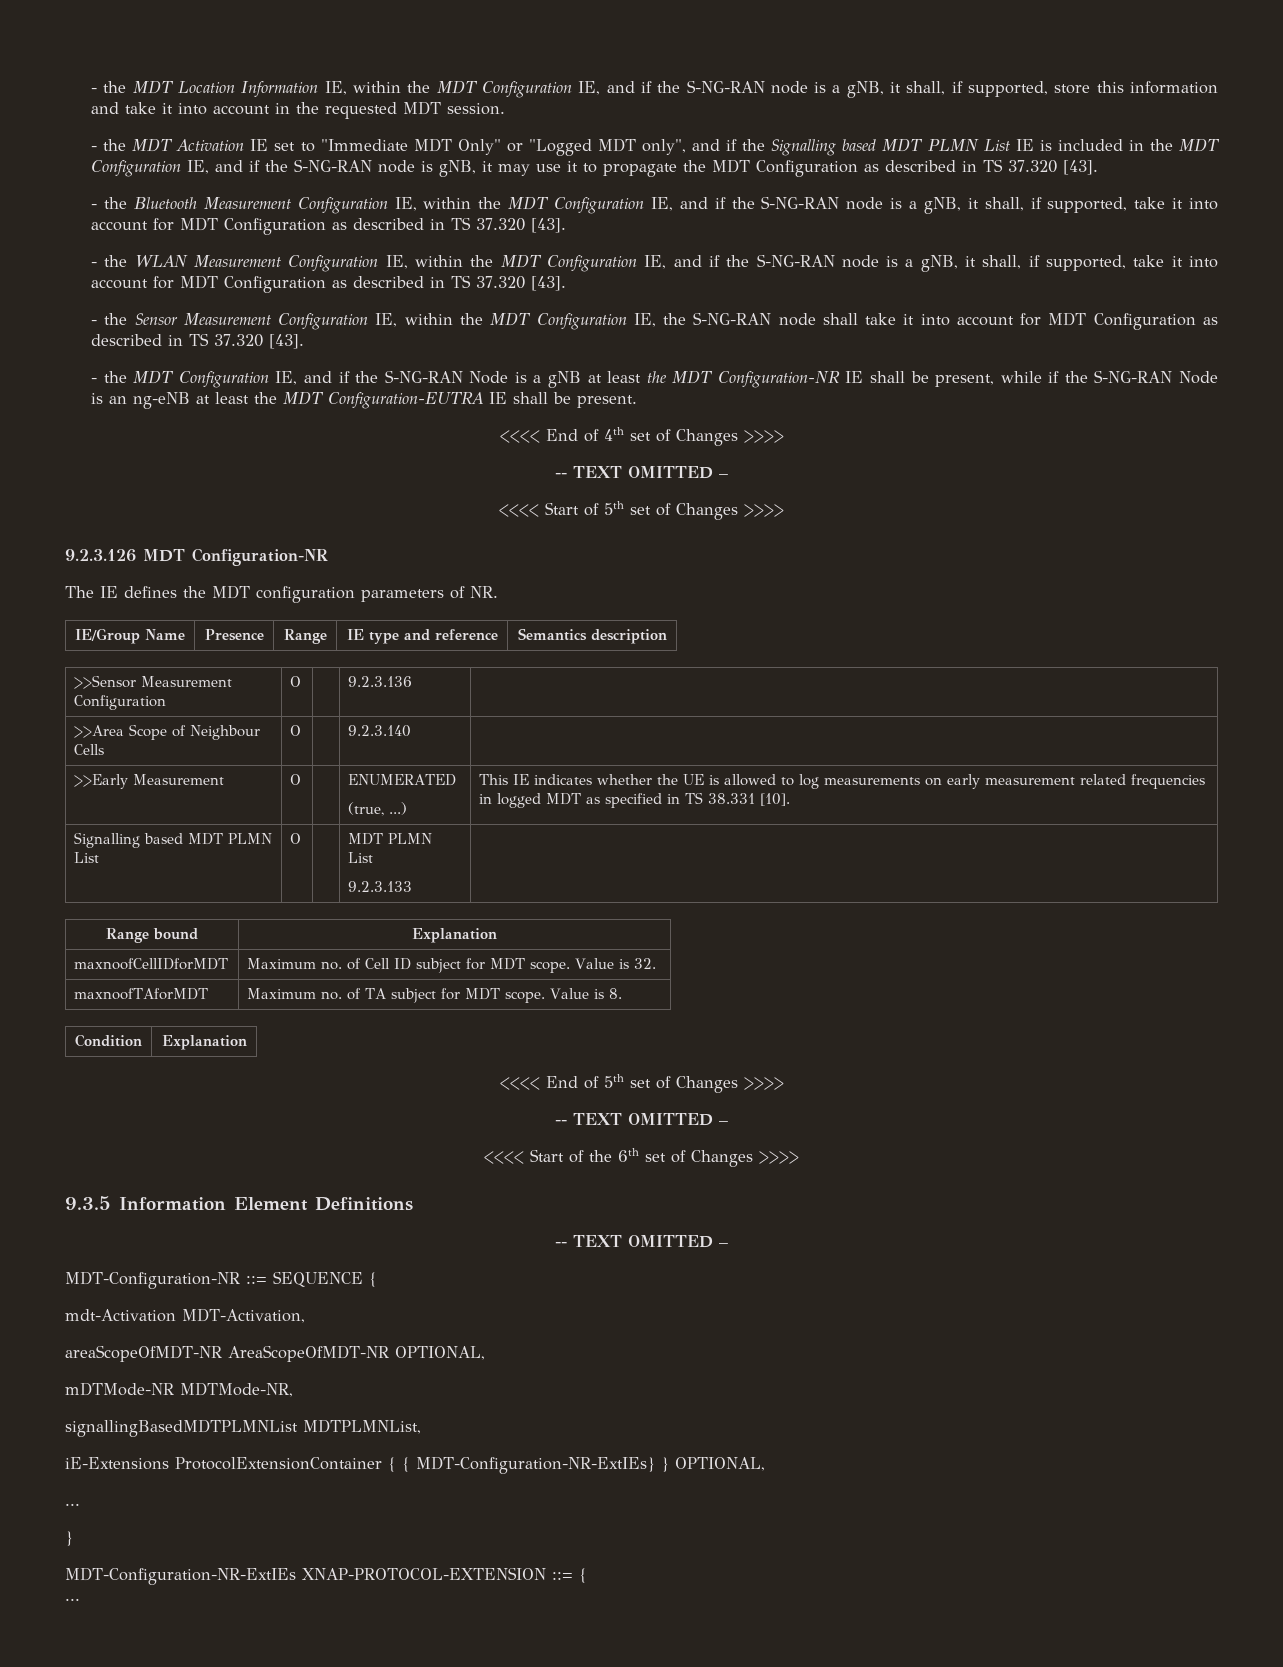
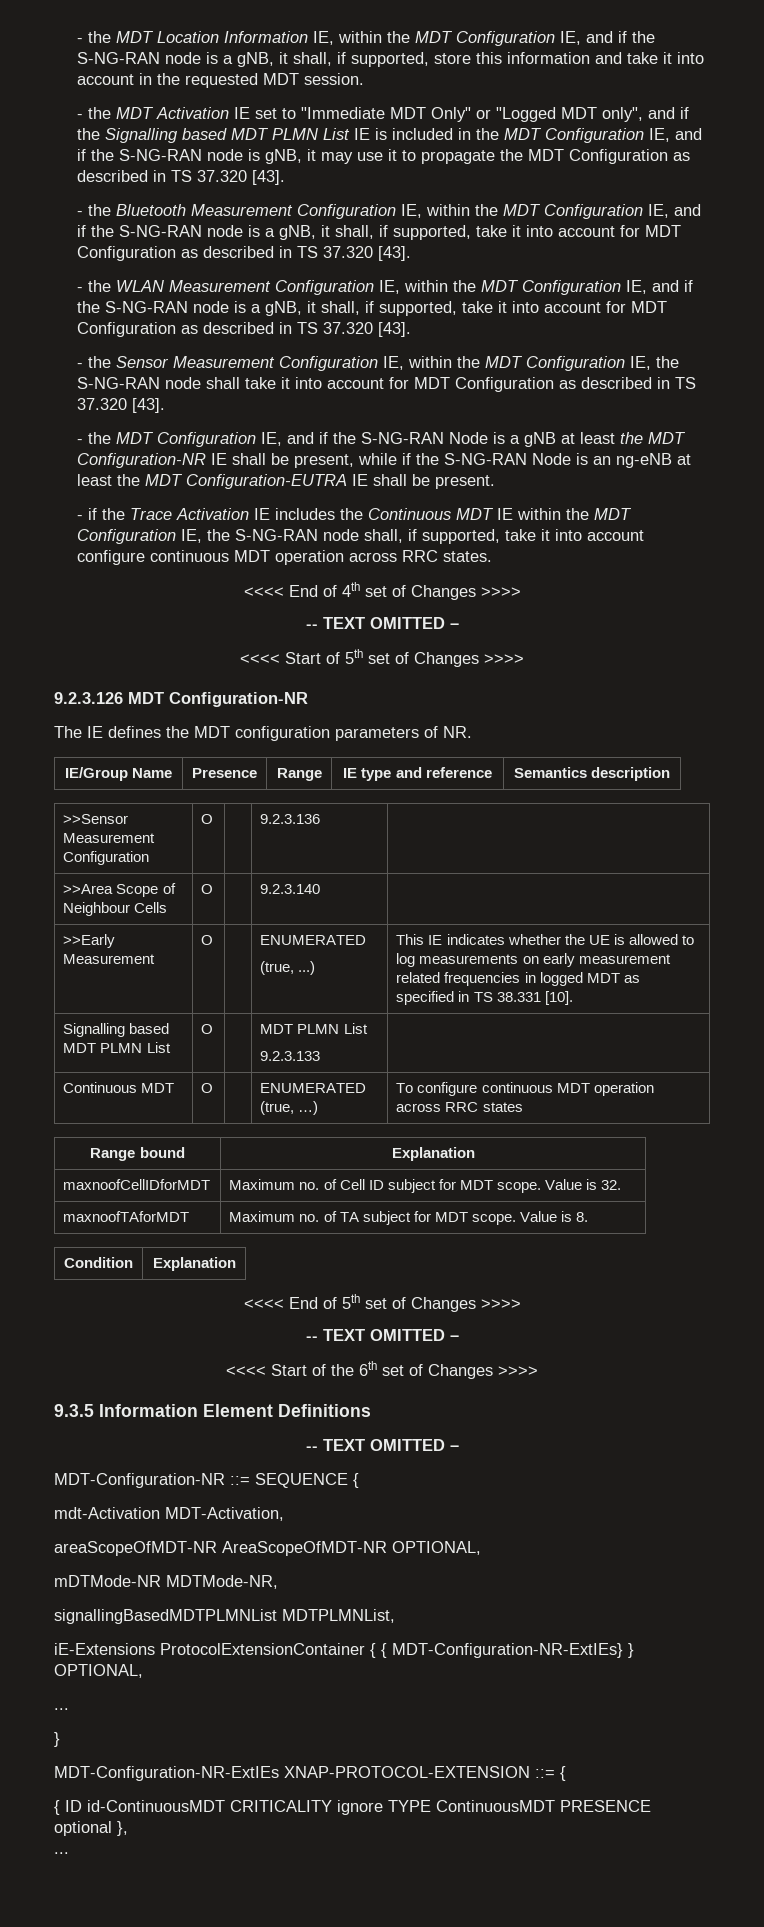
(638, 401) none -> [76,508,632,520] [76,529,644,544] [76,550,492,565] // - if the Trace Activation IE includes the Continuous MDT IE within the MDT Configuration IE, the S-NG-RAN node shall, if supported, take it into account configure continuous MDT operation across RRC states.
(413, 886) none -> [63,1082,175,1093] [201,1083,214,1093] [260,1083,367,1093] [260,1101,319,1115] [396,1082,654,1096] [396,1102,523,1112] // Continuous MDT | O | | ENUMERATED (true, …) | To configure continuous MDT operation across RRC states
(587, 1575) none -> [54,1800,651,1815] [54,1821,128,1836] // { ID id-ContinuousMDT CRITICALITY ignore TYPE ContinuousMDT PRESENCE optional },

